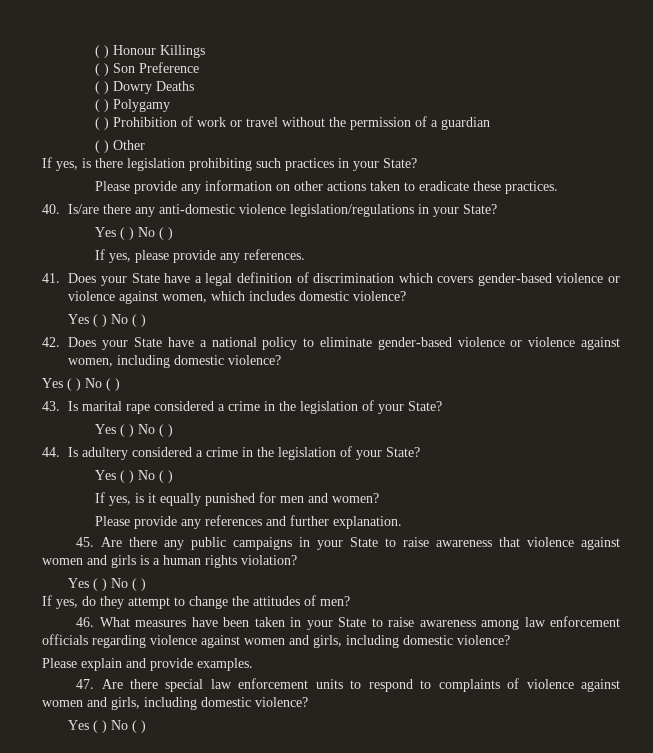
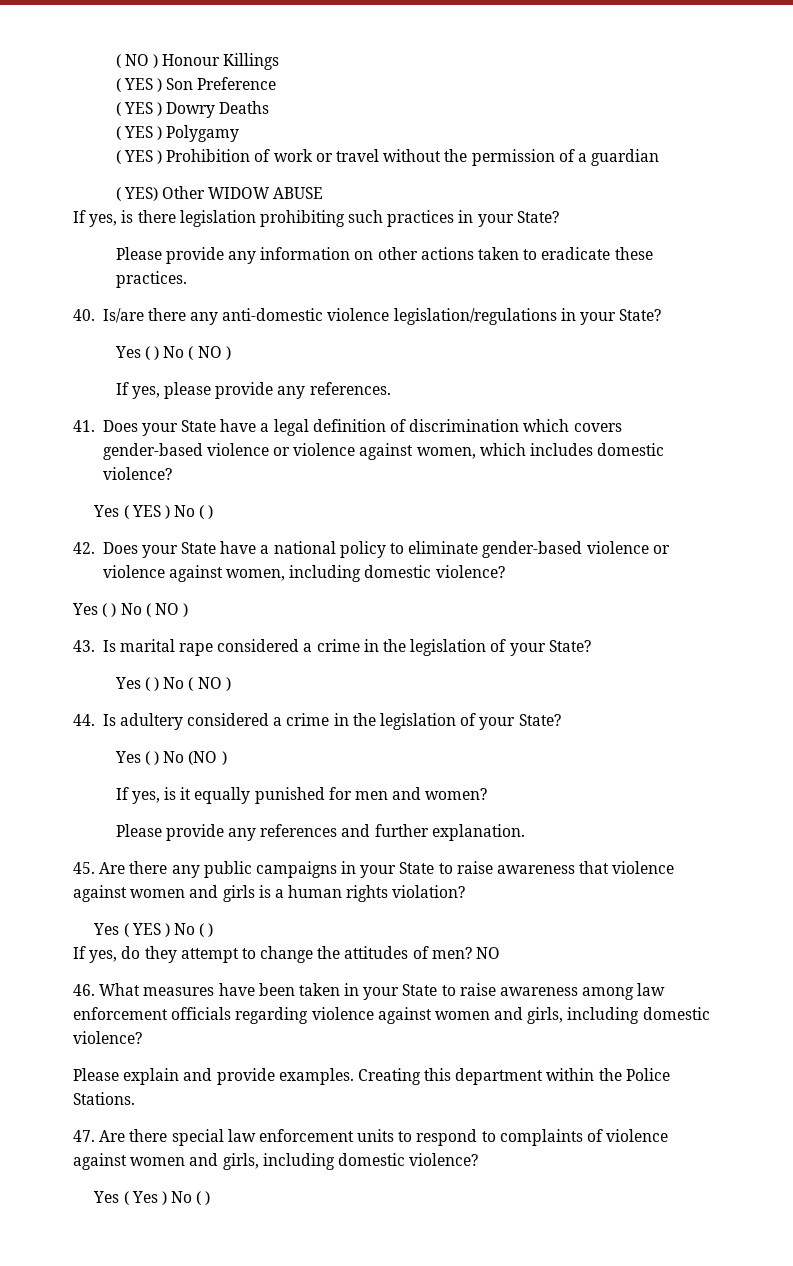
[94,45,100,58] ( -> [115,54,149,68] ( NO
(100, 69) none -> [123,78,153,90] YES
(100, 87) none -> [123,102,153,114] YES
(100, 105) none -> [123,126,153,138] YES
(100, 123) none -> [123,150,153,162] YES
[103,140,109,153] ) -> [123,187,158,201] YES)
(145, 145) none -> [208,187,324,199] WIDOW ABUSE
(164, 233) none -> [197,346,222,358] NO
(99, 320) none -> [131,505,161,517] YES
(111, 384) none -> [154,603,179,615] NO
(164, 430) none -> [197,677,222,689] NO
[158,470,164,483] ( -> [188,751,218,765] (NO
(99, 584) none -> [131,923,161,935] YES
(350, 601) none -> [476,947,501,959] NO
(253, 664) none -> [357,1068,670,1085] [73,1092,135,1105] Creating this department within the Police Stations.
(99, 726) none -> [131,1191,158,1203] Yes

